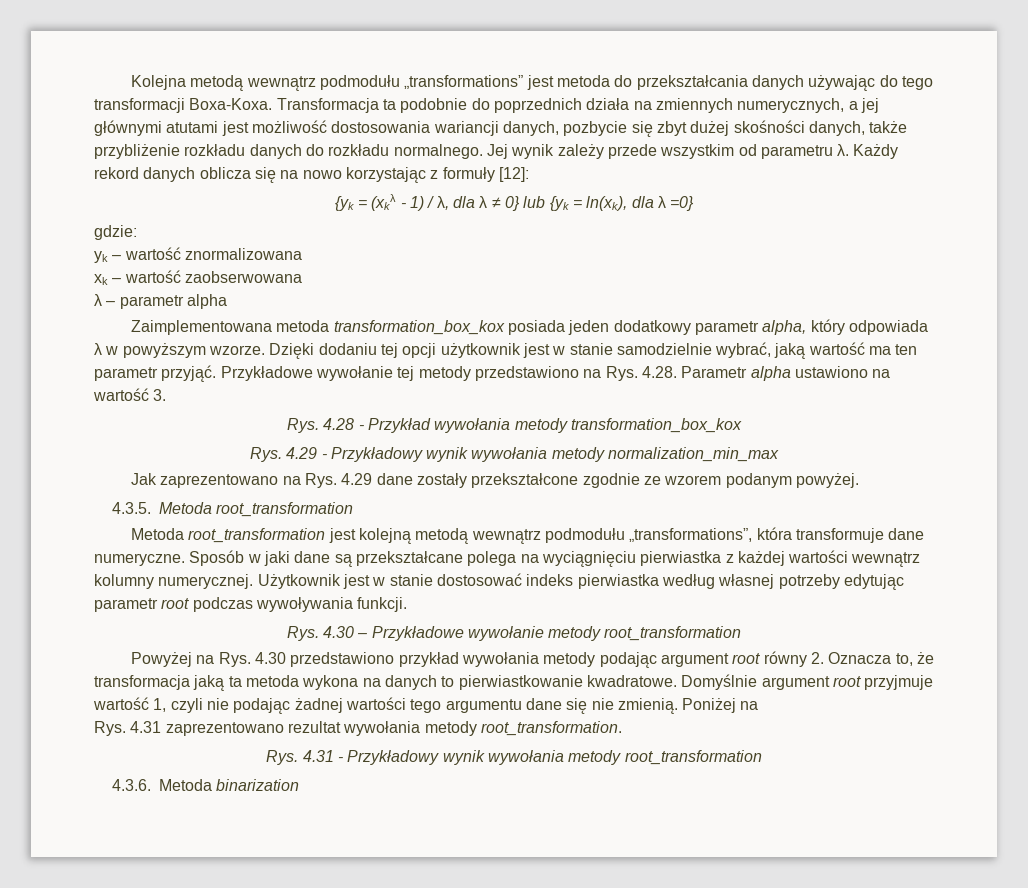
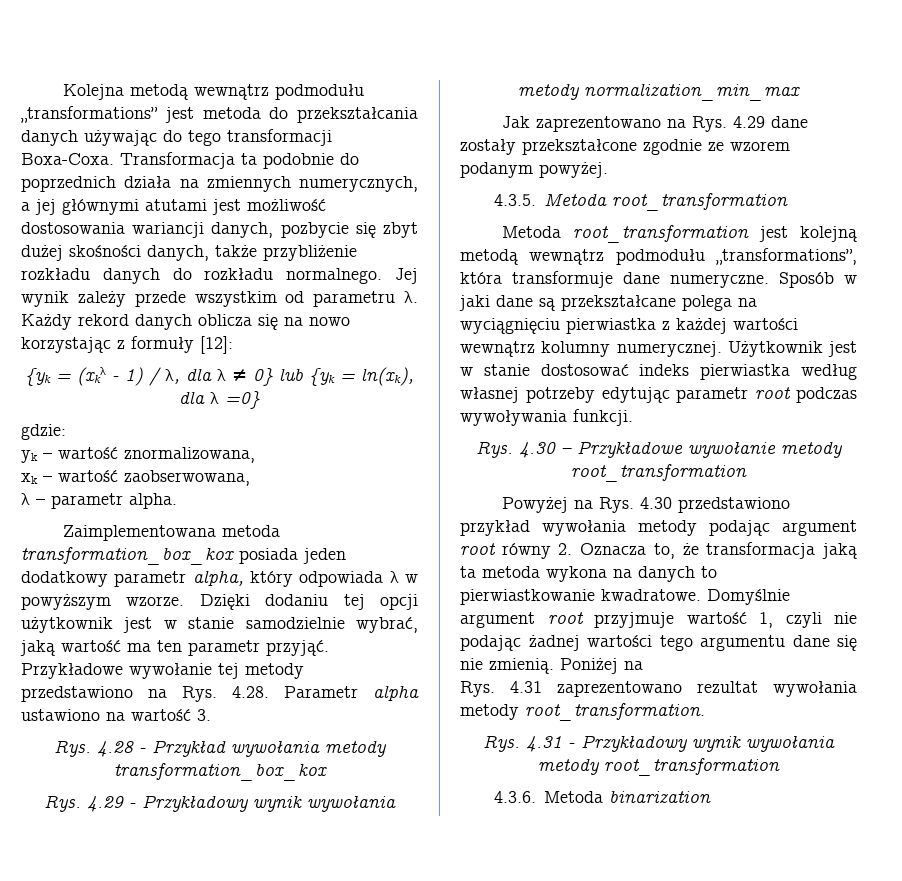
[189,98,273,110] Boxa-Koxa. -> [21,153,114,165] Boxa-Coxa.
[184,248,302,260] znormalizowana -> [124,447,255,463] znormalizowana,
[184,271,302,283] zaobserwowana -> [124,470,250,486] zaobserwowana,
[186,294,227,309] alpha -> [129,493,177,509] alpha.

